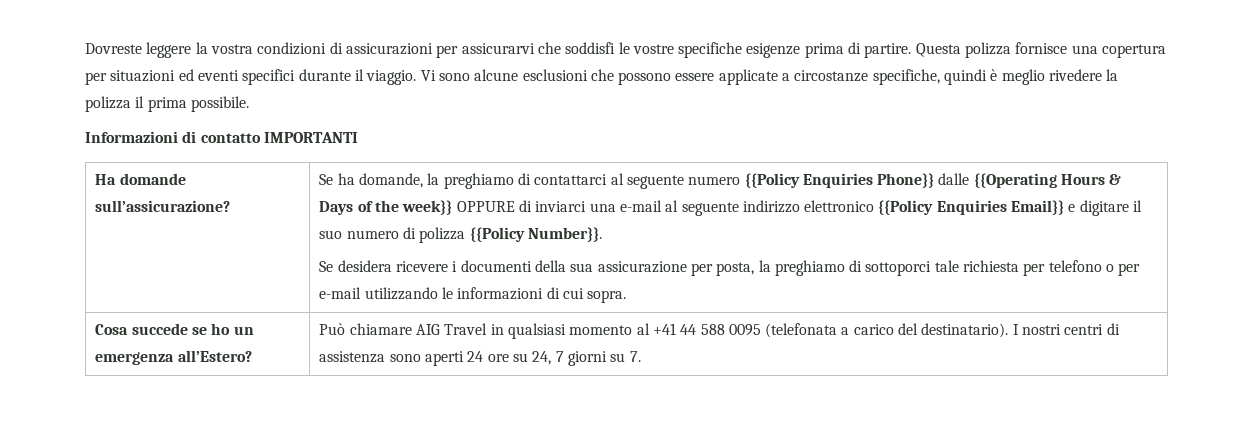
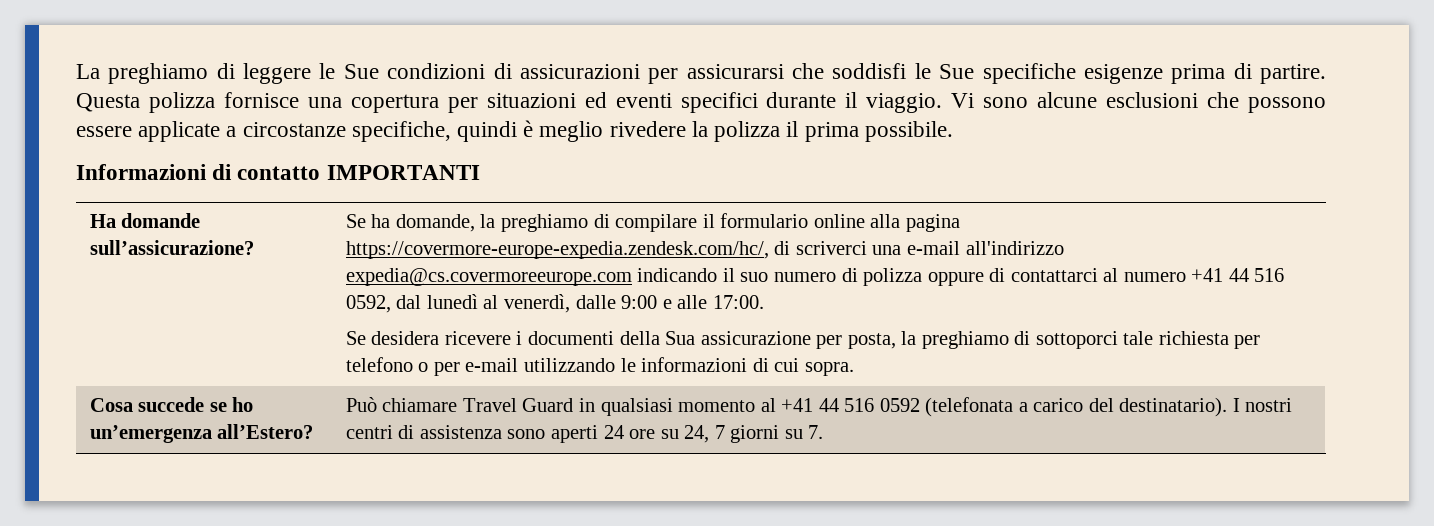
[85,42,253,58] Dovreste leggere la vostra -> [76,63,379,84] La preghiamo di leggere le Sue
[461,43,535,54] assicurarvi -> [686,64,784,79] assicurarsi
[632,44,674,54] vostre -> [939,64,975,79] Sue
[534,173,1122,189] [319,200,1129,216] contattarci al seguente numero {{Policy Enquiries Phone}} dalle {{Operating Hours & Days of the week}} OPPURE di inviarci una e-mail al seguente indirizzo elettronico {{Policy Enquiries Email}} e digitare -> [615,213,960,232] [345,241,1064,259] [345,268,718,286] compilare il formulario online alla pagina https://covermore-europe-expedia.zendesk.com/hc/, di scriverci una e-mail all'indirizzo expedia@cs.covermoreeurope.com indicando
[469,227,602,242] {{Policy Number}}. -> [927,268,1285,286] [345,294,764,313] oppure di contattarci al numero +41 44 516 0592, dal lunedì al venerdì, dalle 9:00 e alle 17:00.
[570,263,594,272] sua -> [665,331,696,345] Sua
[233,326,254,335] [95,352,175,365] un emergenza -> [89,425,212,443] un’emergenza
[415,323,488,335] AIG Travel -> [462,398,574,412] Travel Guard
[700,324,761,336] 588 0095 -> [844,398,920,412] 516 0592

